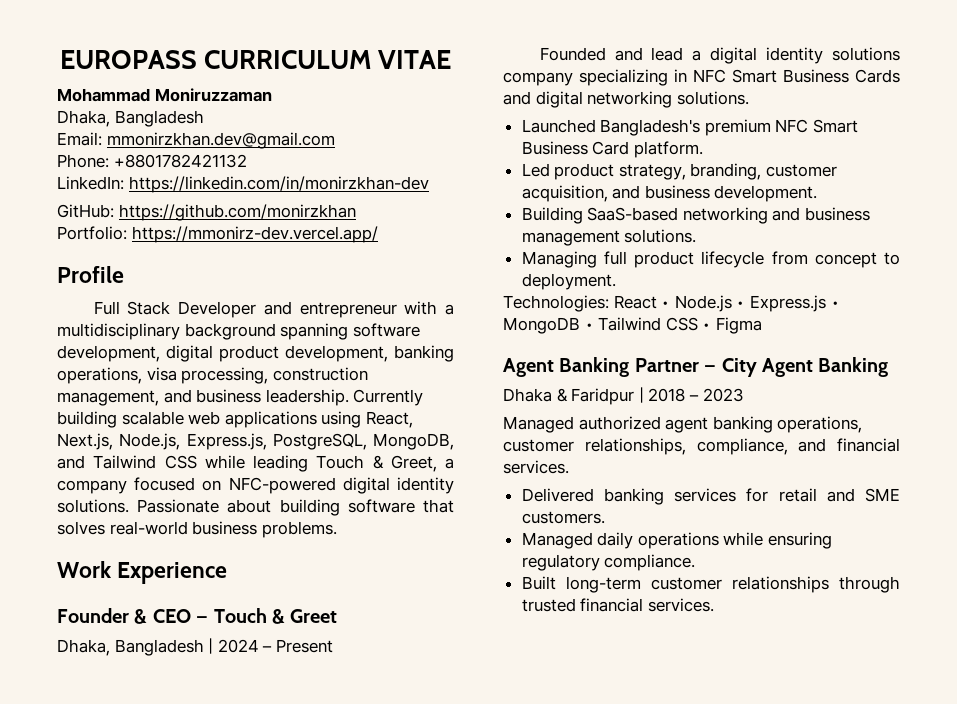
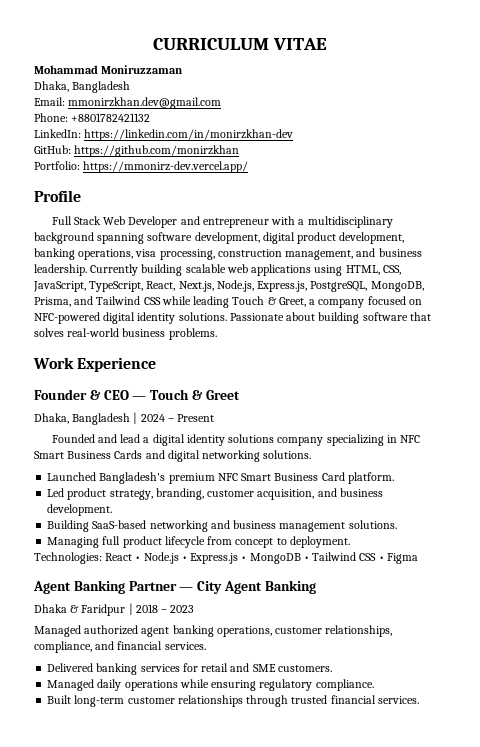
[59,50,197,69] EUROPASS -> (153, 44) none
(171, 308) none -> [103,216,126,225] Web
(362, 419) none -> [345,265,401,275] [33,281,144,292] HTML, CSS, JavaScript, TypeScript,
(454, 441) none -> [34,297,71,307] Prisma,

